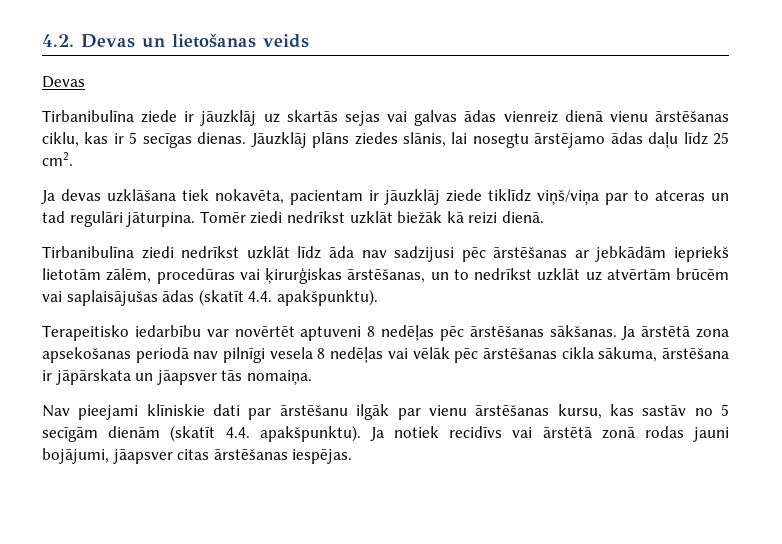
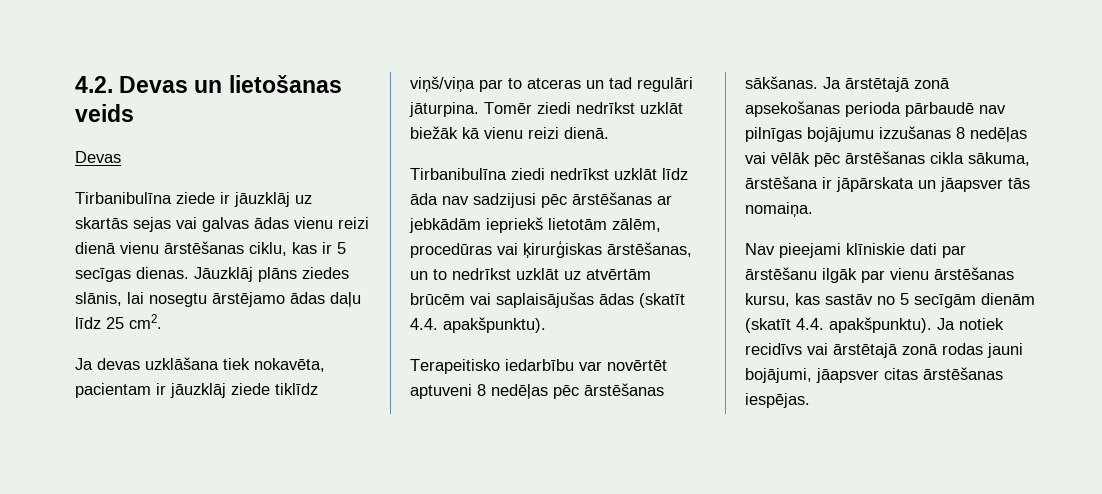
[503,111,558,123] vienreiz -> [294,217,369,229] vienu reizi
(464, 217) none -> [484,127,523,139] vienu
[641,326,729,338] [42,347,313,363] ārstētā zona apsekošanas periodā nav pilnīgi vesela -> [845,77,950,92] [745,101,1006,117] [745,126,951,142] ārstētajā zonā apsekošanas perioda pārbaudē nav pilnīgas bojājumu izzušanas
[542,427,592,438] ārstētā -> [833,343,898,358] ārstētajā

